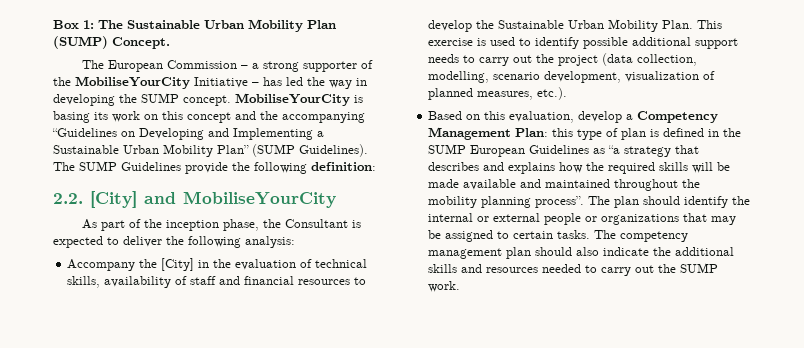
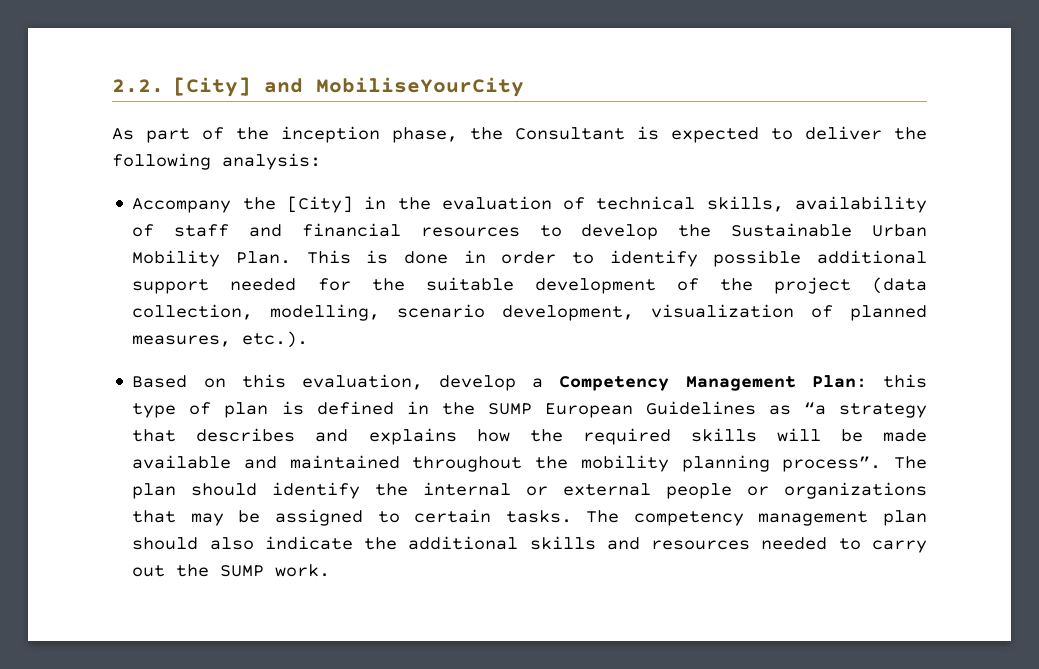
[53,19,336,32] [53,36,170,49] [81,60,373,72] [53,76,367,89] [53,93,363,106] [53,111,365,123] [52,128,324,140] [53,144,368,157] [53,161,376,174] Box 1: The Sustainable Urban Mobility Plan (SUMP) Concept. // The European Commission – a strong supporter of the MobiliseYourCity Initiative – has led the way in developing the SUMP concept. MobiliseYourCity is basing its work on this concept and the accompanying “Guidelines on Developing and Implementing a Sustainable Urban Mobility Plan” (SUMP Guidelines). The SUMP Guidelines provide the following definition: // -> (112, 86) none
[428,37,516,46] exercise is used -> [366,250,557,264] is done in order
[428,54,533,66] needs to carry out -> [230,277,699,294] needed for the suitable development of

